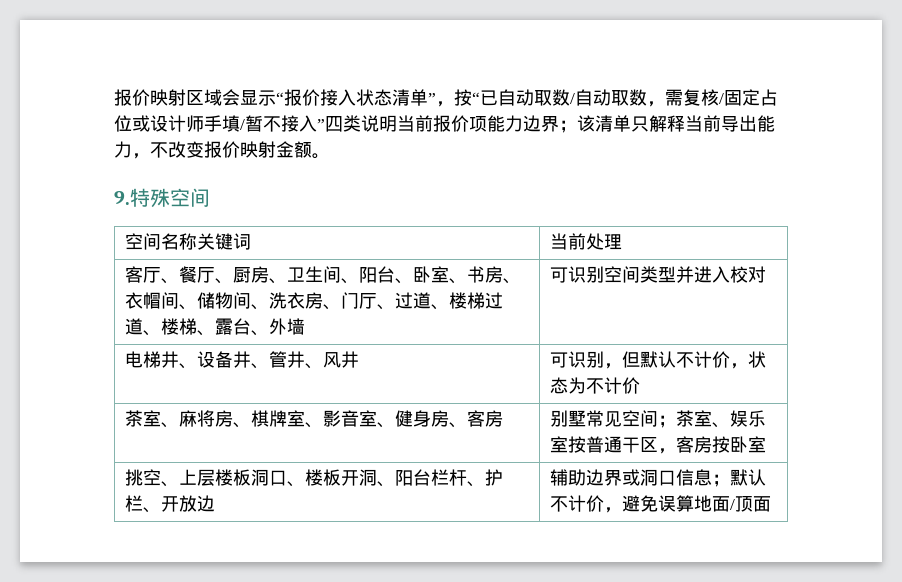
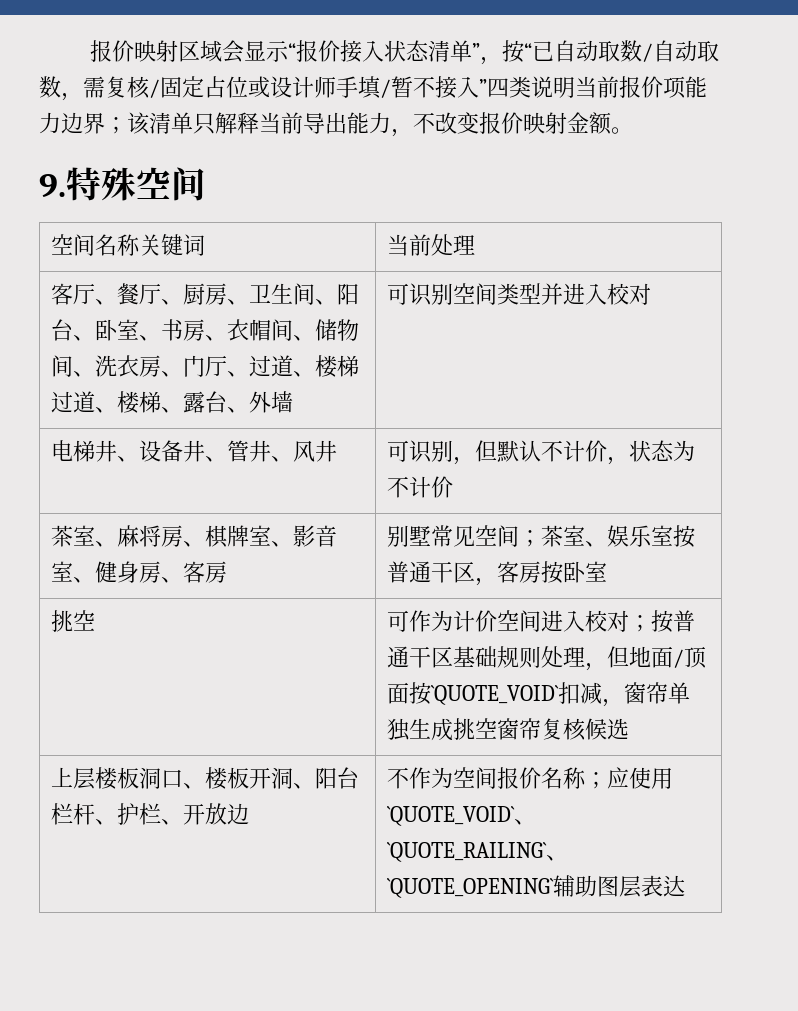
[161,481,180,487] 、 -> [386,610,695,633] [386,646,707,671] [386,682,690,707] [386,718,629,741] | 可作为计价空间进入校对；按普通干区基础规则处理，但地面/顶面按`QUOTE_VOID`扣减，窗帘单独生成挑空窗帘复核候选 //
[550,469,767,487] [550,495,772,513] 辅助边界或洞口信息；默认不计价，避免误算地面/顶面 -> [386,767,673,789] [386,806,536,826] [386,842,568,862] [386,875,685,898] 不作为空间报价名称；应使用`QUOTE_VOID`、`QUOTE_RAILING`、`QUOTE_OPENING`辅助图层表达

